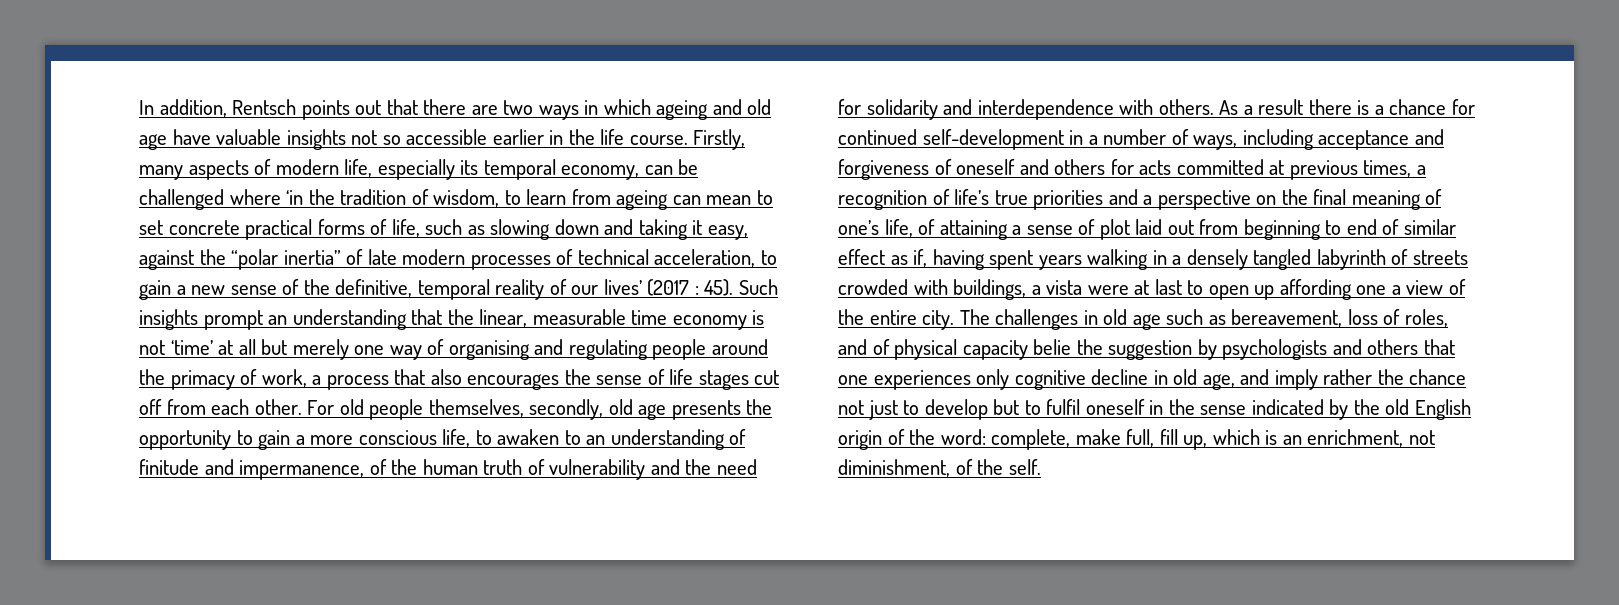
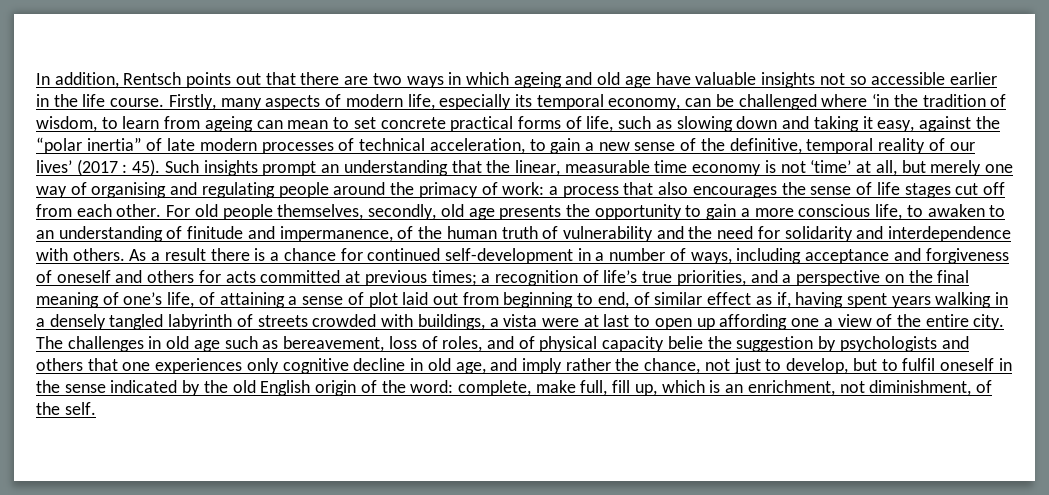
[238,339,256,355] all -> [875,160,897,176] all,
[261,369,307,387] work, -> [502,182,545,195] work:
[1363,160,1412,177] times, -> [431,270,477,286] times;
[1033,190,1104,210] priorities -> [676,270,746,286] priorities,
[1346,219,1377,235] end -> [597,292,629,308] end,
[1409,369,1467,385] chance -> [644,358,701,374] chance,
[924,399,988,420] develop -> [786,358,849,374] develop,

